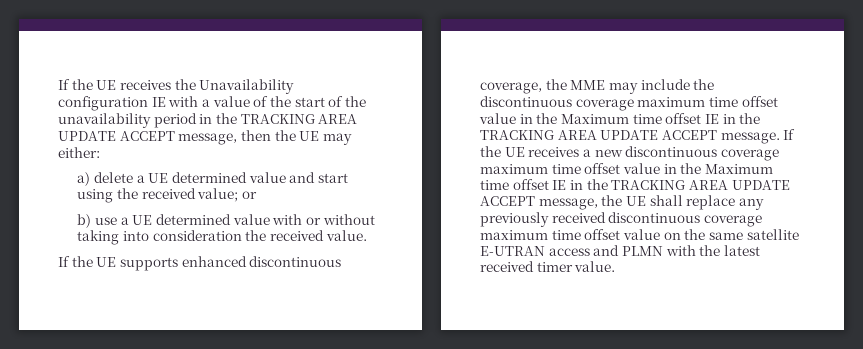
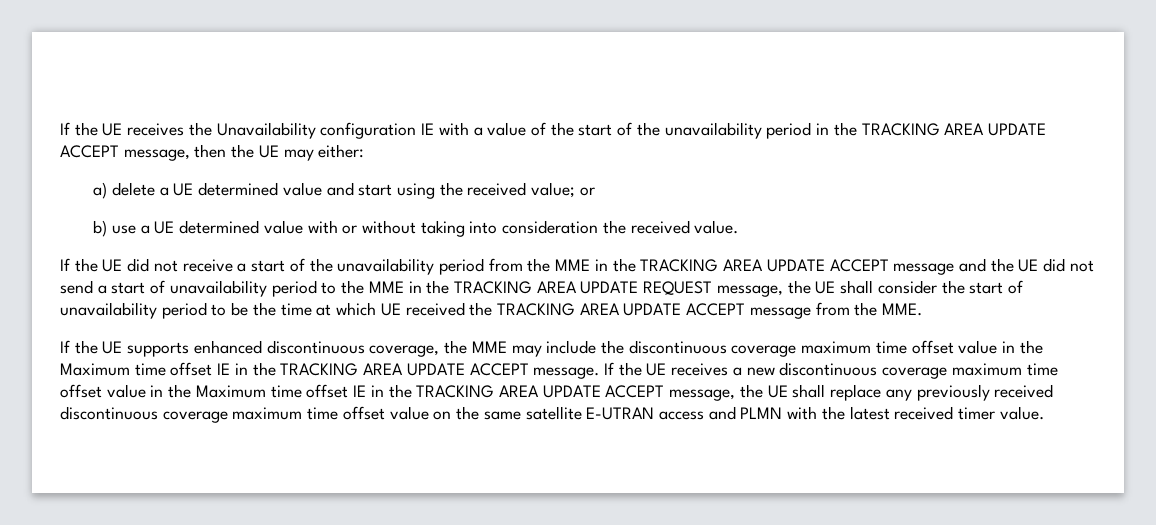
(367, 235) none -> [60,258,1094,275] [60,280,1023,297] [60,302,923,319] // If the UE did not receive a start of the unavailability period from the MME in the TRACKING AREA UPDATE ACCEPT message and the UE did not send a start of unavailability period to the MME in the TRACKING AREA UPDATE REQUEST message, the UE shall consider the start of unavailability period to be the time at which UE received the TRACKING AREA UPDATE ACCEPT message from the MME.

